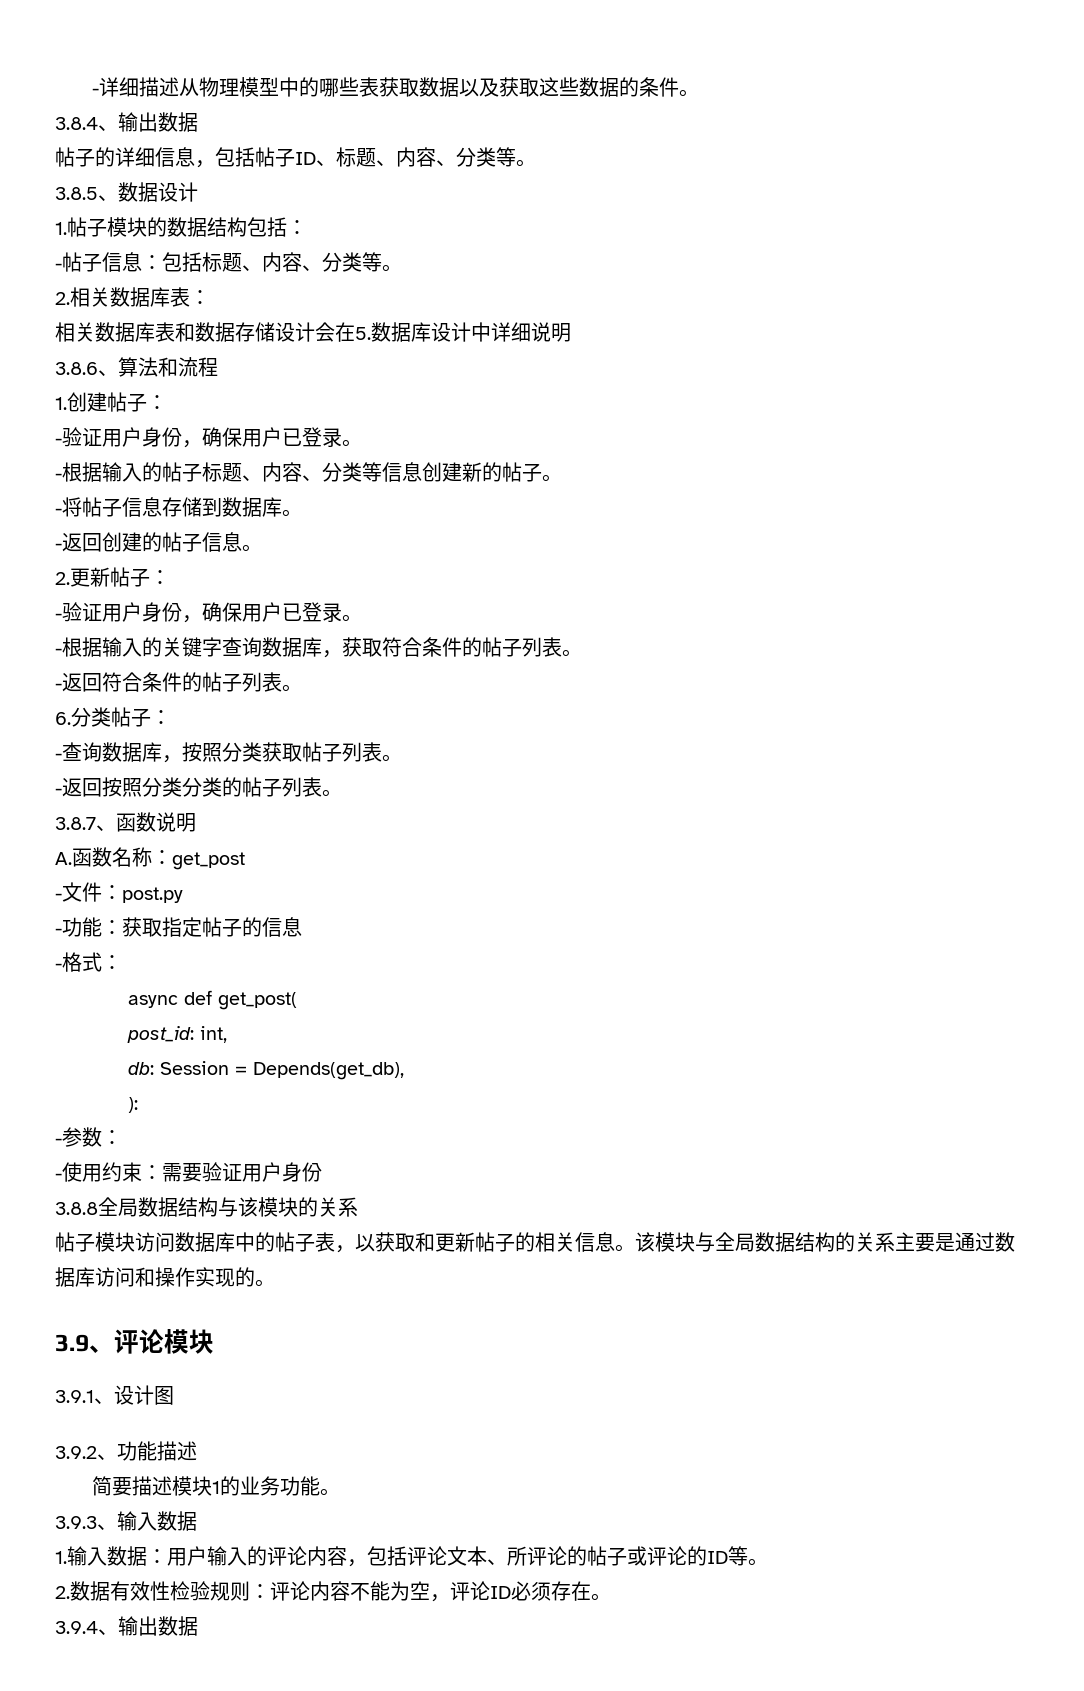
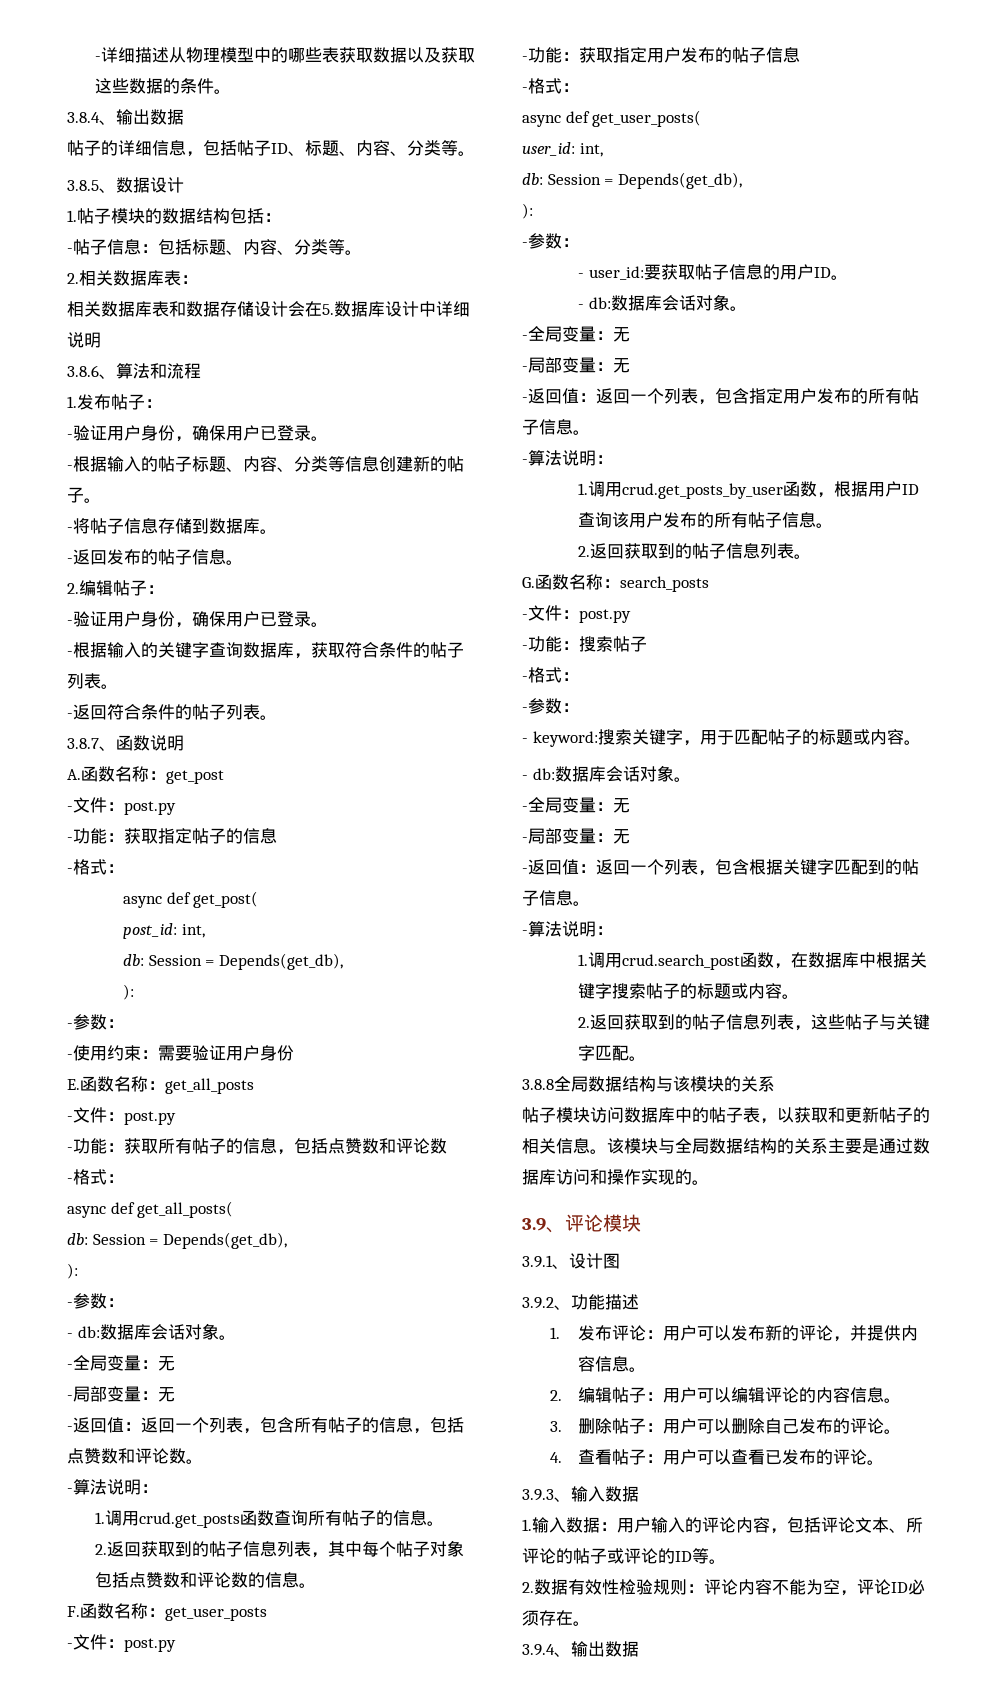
[67,392,107,412] 创建 -> [77,394,111,410] 发布
[102,532,142,552] 创建 -> [107,549,141,565] 发布
[70,567,110,587] 更新 -> [79,580,113,596] 编辑
[55,707,171,727] [55,742,402,763] [55,777,342,797] // 6.分类帖子： // -查询数据库，按照分类获取帖子列表。 // -返回按照分类分类的帖子列表。 -> (277, 717) none
(322, 1172) none -> [67,1076,254,1094] [67,1107,176,1125] [67,1138,447,1155] [67,1169,124,1185] [67,1201,234,1218] [67,1232,287,1249] [67,1263,78,1279] [67,1293,124,1309] [67,1323,236,1340] [67,1355,175,1371] [67,1386,175,1402] [67,1417,464,1434] [67,1448,203,1464] [67,1479,158,1495] [95,1510,445,1528] [95,1540,465,1558] [95,1572,317,1588] [67,1603,267,1621] [67,1634,176,1652] [522,47,800,63] [522,78,579,94] [522,110,702,127] [522,142,603,157] [522,172,742,189] [522,203,533,219] [522,233,579,249] [578,264,848,280] [578,294,747,311] [522,326,630,342] [522,357,630,373] [522,388,919,405] [522,419,590,435] [522,450,613,466] [578,481,920,499] [578,512,834,528] [578,543,812,559] [522,574,709,592] [522,605,631,623] [522,636,647,652] [522,667,579,683] [522,698,579,714] [522,729,921,747] [522,765,691,782] [522,797,630,813] [522,828,630,844] [522,859,919,876] [522,890,590,906] [522,921,613,937] [578,952,928,970] [578,983,800,999] [578,1014,931,1031] [578,1045,647,1061] // E.函数名称：get_all_posts // -文件：post.py // -功能：获取所有帖子的信息，包括点赞数和评论数 // -格式： // async def get_all_posts( // db: Session = Depends(get_db), // ): // -参数： // - db:数据库会话对象。 // -全局变量：无 // -局部变量：无 // -返回值：返回一个列表，包含所有帖子的信息，包括点赞数和评论数。 // -算法说明： // 1.调用crud.get_posts函数查询所有帖子的信息。 // 2.返回获取到的帖子信息列表，其中每个帖子对象包括点赞数和评论数的信息。 // F.函数名称：get_user_posts // -文件：post.py // -功能：获取指定用户发布的帖子信息 // -格式： // async def get_user_posts( // user_id: int, // db: Session = Depends(get_db), // ): // -参数： // - user_id:要获取帖子信息的用户ID。 // - db:数据库会话对象。 // -全局变量：无 // -局部变量：无 // -返回值：返回一个列表，包含指定用户发布的所有帖子信息。 // -算法说明： // 1.调用crud.get_posts_by_user函数，根据用户ID查询该用户发布的所有帖子信息。 // 2.返回获取到的帖子信息列表。 // G.函数名称：search_posts // -文件：post.py // -功能：搜索帖子 // -格式： // -参数： // - keyword:搜索关键字，用于匹配帖子的标题或内容。 // - db:数据库会话对象。 // -全局变量：无 // -局部变量：无 // -返回值：返回一个列表，包含根据关键字匹配到的帖子信息。 // -算法说明： // 1.调用crud.search_post函数，在数据库中根据关键字搜索帖子的标题或内容。 // 2.返回获取到的帖子信息列表，这些帖子与关键字匹配。
[91,1476,320,1496] 简要描述模块1的业务功能 -> [550,1325,919,1342] [578,1356,647,1372] [550,1387,902,1403] [550,1418,902,1434] [550,1449,868,1465] 1.发布评论：用户可以发布新的评论，并提供内容信息。 // 2.编辑帖子：用户可以编辑评论的内容信息。 // 3.删除帖子：用户可以删除自己发布的评论。 // 4.查看帖子：用户可以查看已发布的评论

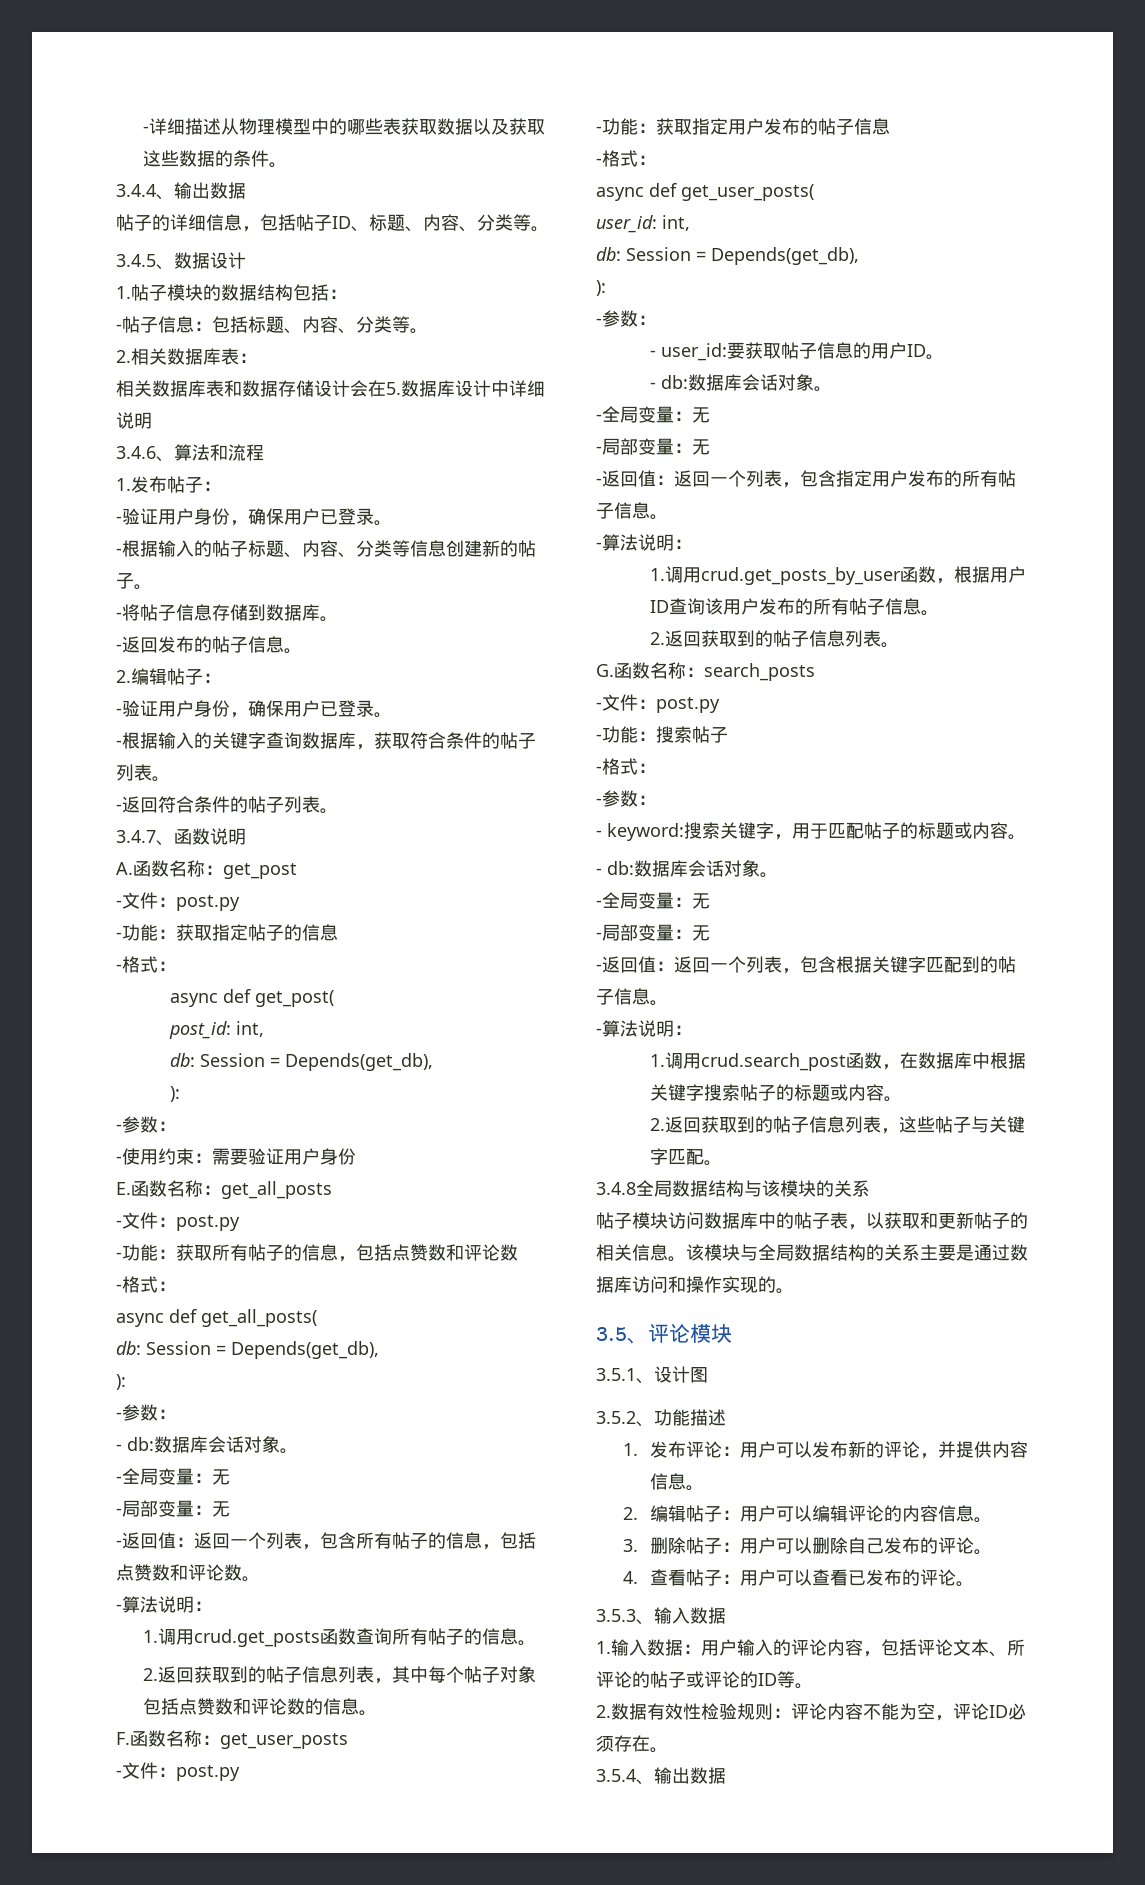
[67,112,100,123] 3.8.4 -> [116,184,156,197] 3.4.4
[67,180,99,191] 3.8.5 -> [116,254,156,267] 3.4.5
[67,365,99,377] 3.8.6 -> [116,446,156,459] 3.4.6
[67,738,99,749] 3.8.7 -> [116,830,156,843] 3.4.7
[522,1079,554,1090] 3.8.8 -> [596,1182,636,1195] 3.4.8
[522,1218,546,1231] 3.9 -> [596,1327,627,1341] 3.5
[522,1255,553,1268] 3.9.1 -> [596,1368,636,1381] 3.5.1
[522,1297,554,1309] 3.9.2 -> [596,1411,636,1424] 3.5.2
[522,1489,554,1501] 3.9.3 -> [596,1609,636,1622] 3.5.3
[522,1644,555,1656] 3.9.4 -> [596,1769,636,1782] 3.5.4

